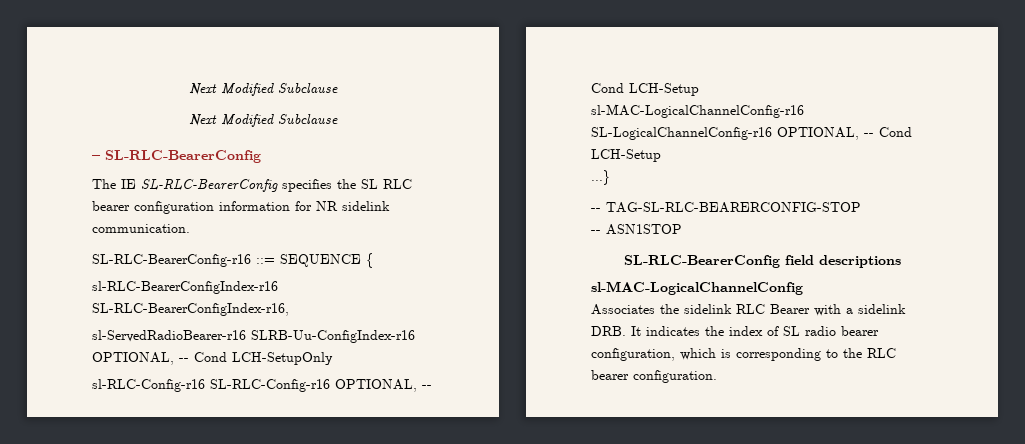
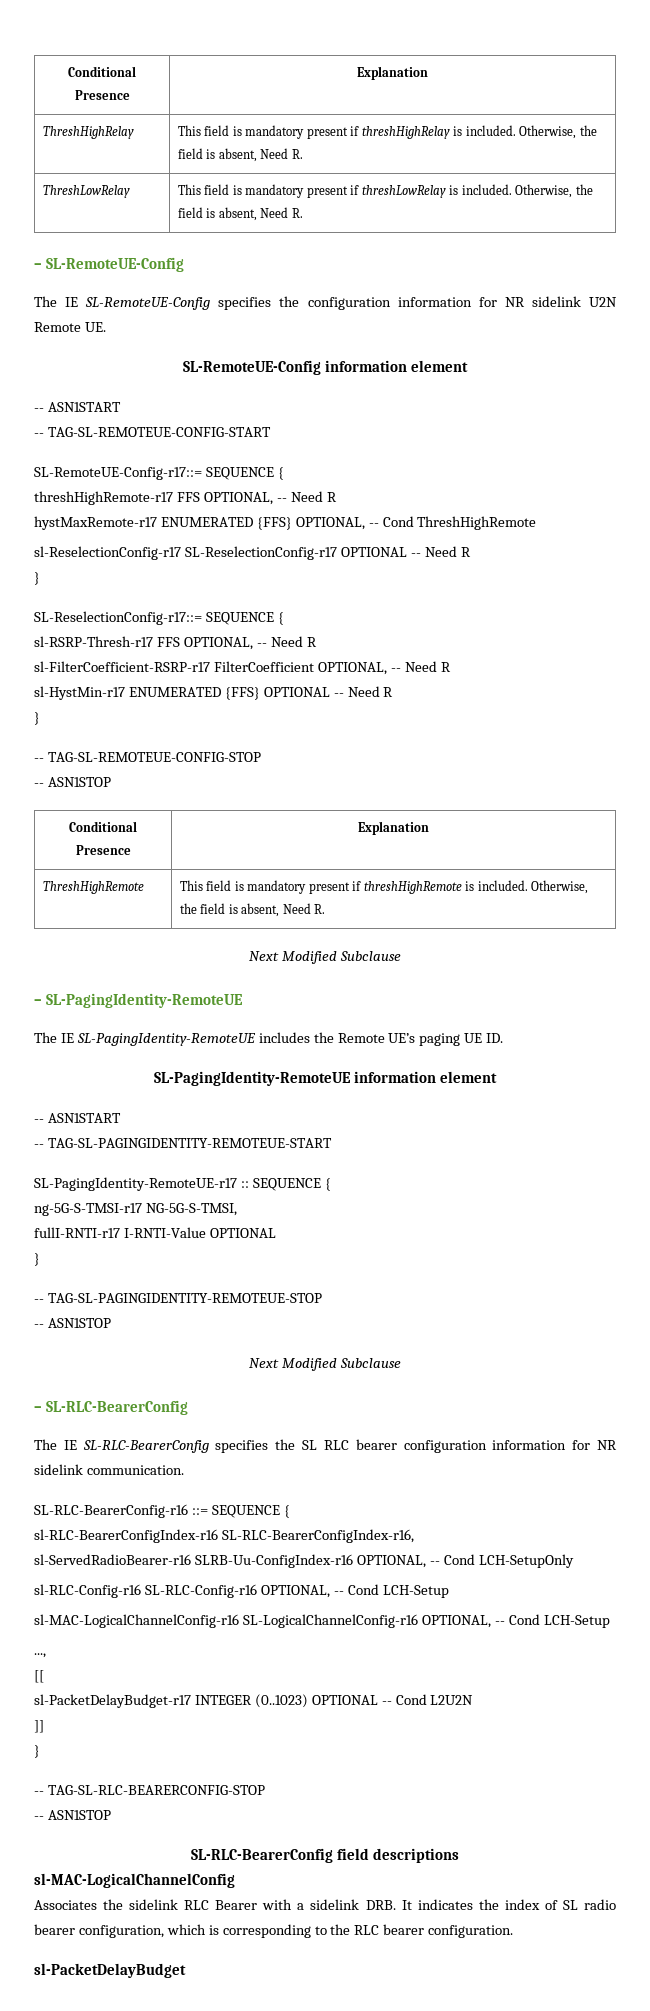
[189,83,338,96] Next Modified Subclause -> [68,66,136,77] [74,90,130,100] [357,66,428,80] [42,126,134,139] [177,125,597,139] [177,148,303,162] [42,185,130,198] [177,184,593,198] [177,207,303,221] [34,257,184,272] [34,296,618,310] [34,322,106,332] [183,360,468,375] [34,402,121,412] [34,427,271,437] [34,467,284,480] [34,491,337,505] [34,516,537,530] [34,546,471,560] [34,572,40,585] [34,611,284,625] [34,636,317,650] [34,661,451,675] [34,686,394,700] [34,712,40,725] [34,752,261,762] [34,777,111,787] [69,821,137,832] [75,845,131,855] [358,821,429,835] [42,881,144,894] [179,880,589,894] [179,903,326,917] [249,951,401,964] [34,993,243,1008] [34,1032,504,1046] [154,1071,497,1086] [34,1113,121,1123] [34,1138,332,1148] [34,1177,331,1191] [34,1203,237,1216] [34,1227,276,1238] [34,1253,40,1266] [34,1293,322,1303] [34,1318,111,1328] Conditional Presence | Explanation // ThreshHighRelay | This field is mandatory present if threshHighRelay is included. Otherwise, the field is absent, Need R. // ThreshLowRelay | This field is mandatory present if threshLowRelay is included. Otherwise, the field is absent, Need R. // – SL-RemoteUE-Config // The IE SL-RemoteUE-Config specifies the configuration information for NR sidelink U2N Remote UE. // SL-RemoteUE-Config information element // -- ASN1START // -- TAG-SL-REMOTEUE-CONFIG-START // SL-RemoteUE-Config-r17::= SEQUENCE { // threshHighRemote-r17 FFS OPTIONAL, -- Need R // hystMaxRemote-r17 ENUMERATED {FFS} OPTIONAL, -- Cond ThreshHighRemote // sl-ReselectionConfig-r17 SL-ReselectionConfig-r17 OPTIONAL -- Need R // } // SL-ReselectionConfig-r17::= SEQUENCE { // sl-RSRP-Thresh-r17 FFS OPTIONAL, -- Need R // sl-FilterCoefficient-RSRP-r17 FilterCoefficient OPTIONAL, -- Need R // sl-HystMin-r17 ENUMERATED {FFS} OPTIONAL -- Need R // } // -- TAG-SL-REMOTEUE-CONFIG-STOP // -- ASN1STOP // Conditional Presence | Explanation // ThreshHighRemote | This field is mandatory present if threshHighRemote is included. Otherwise, the field is absent, Need R. // Next Modified Subclause // – SL-PagingIdentity-RemoteUE // The IE SL-PagingIdentity-RemoteUE includes the Remote UE’s paging UE ID. // SL-PagingIdentity-RemoteUE information element // -- ASN1START // -- TAG-SL-PAGINGIDENTITY-REMOTEUE-START // SL-PagingIdentity-RemoteUE-r17 :: SEQUENCE { // ng-5G-S-TMSI-r17 NG-5G-S-TMSI, // fullI-RNTI-r17 I-RNTI-Value OPTIONAL // } // -- TAG-SL-PAGINGIDENTITY-REMOTEUE-STOP // -- ASN1STOP
[591,170,610,185] ...} -> [34,1653,46,1658] [34,1670,44,1683] [34,1694,474,1708] [34,1720,44,1733] [34,1745,40,1758] ..., // [[ // sl-PacketDelayBudget-r17 INTEGER (0..1023) OPTIONAL -- Cond L2U2N // ]] // }
(717, 376) none -> [34,1963,186,1978] // sl-PacketDelayBudget

